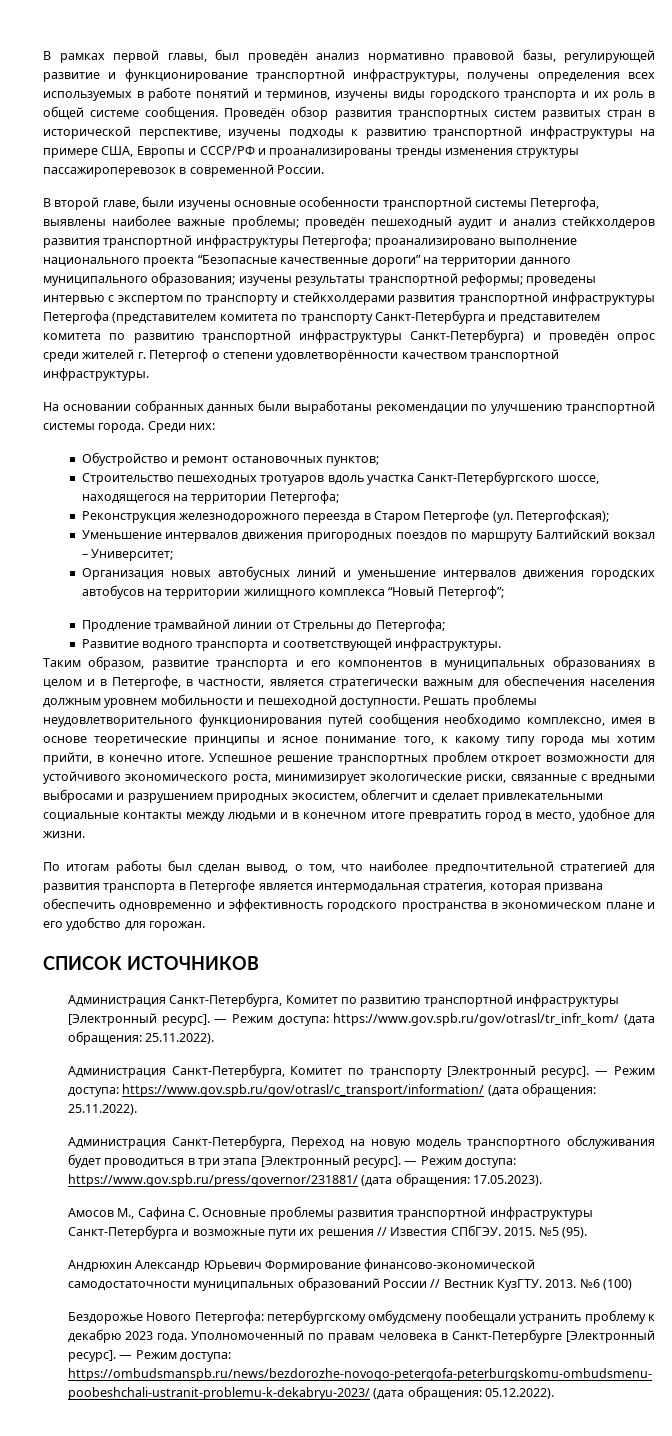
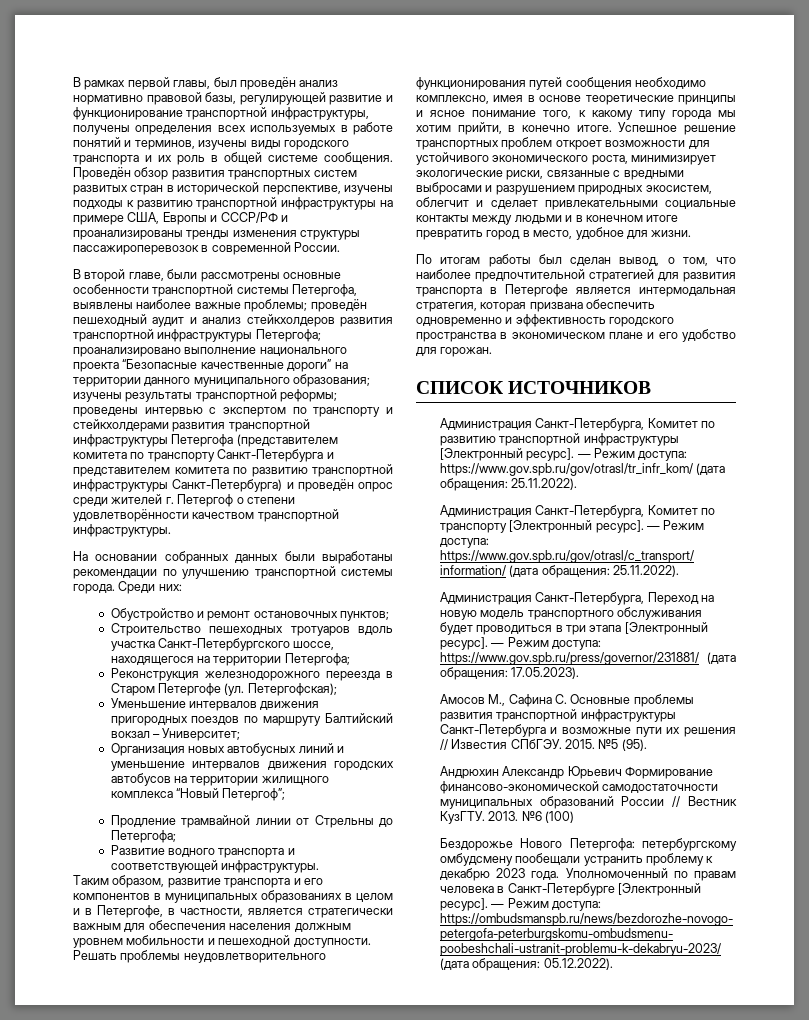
[177,200,231,210] изучены -> [200,272,280,282] рассмотрены

